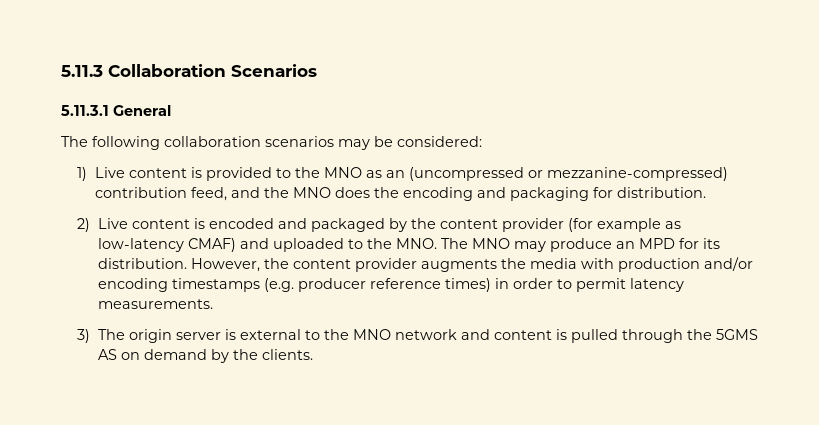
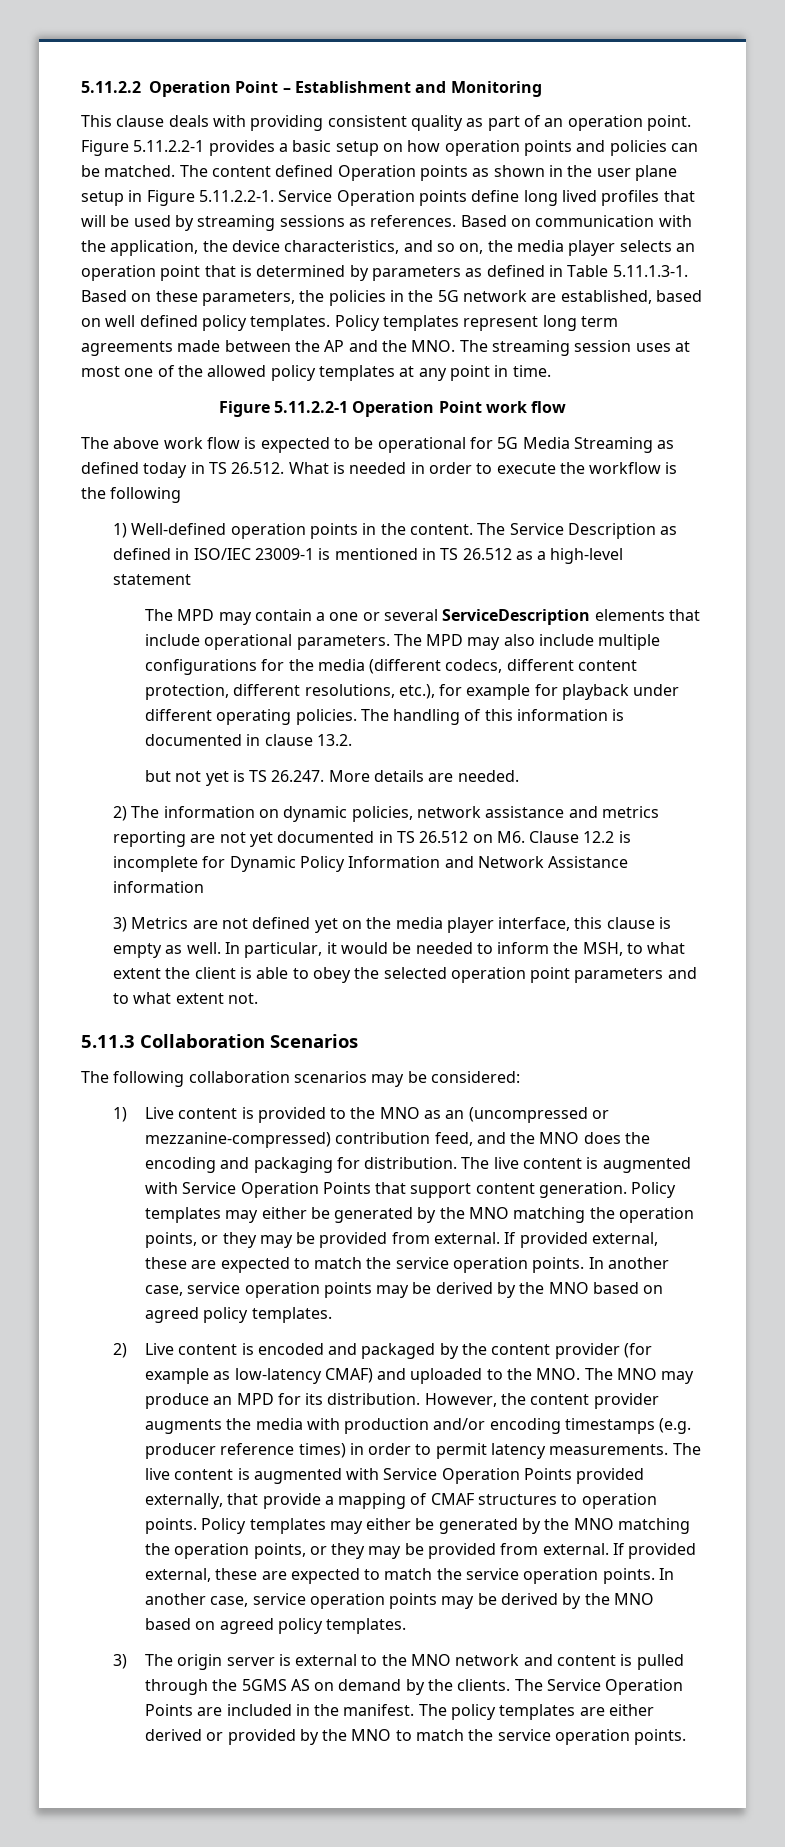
(61, 71) none -> [81,81,542,97] [81,115,691,131] [81,140,698,156] [81,165,677,181] [81,190,695,206] [81,215,692,231] [81,240,695,256] [81,265,688,281] [81,290,702,306] [81,315,618,331] [81,340,690,356] [81,365,551,381] [218,401,567,417] [81,437,675,453] [81,462,678,478] [81,487,182,503] [112,523,678,539] [112,548,624,564] [112,574,191,585] [144,609,701,625] [144,634,661,650] [144,659,638,675] [144,684,680,700] [144,709,625,725] [144,734,352,746] [144,770,519,786] [112,806,659,822] [112,831,631,847] [112,856,629,872] [112,881,204,893] [112,917,672,933] [112,942,686,958] [112,967,697,983] [112,992,258,1004] 5.11.2.2 Operation Point – Establishment and Monitoring // This clause deals with providing consistent quality as part of an operation point. Figure 5.11.2.2-1 provides a basic setup on how operation points and policies can be matched. The content defined Operation points as shown in the user plane setup in Figure 5.11.2.2-1. Service Operation points define long lived profiles that will be used by streaming sessions as references. Based on communication with the application, the device characteristics, and so on, the media player selects an operation point that is determined by parameters as defined in Table 5.11.1.3-1. Based on these parameters, the policies in the 5G network are established, based on well defined policy templates. Policy templates represent long term agreements made between the AP and the MNO. The streaming session uses at most one of the allowed policy templates at any point in time. // Figure 5.11.2.2-1 Operation Point work flow // The above work flow is expected to be operational for 5G Media Streaming as defined today in TS 26.512. What is needed in order to execute the workflow is the following // 1) Well-defined operation points in the content. The Service Description as defined in ISO/IEC 23009-1 is mentioned in TS 26.512 as a high-level statement // The MPD may contain a one or several ServiceDescription elements that include operational parameters. The MPD may also include multiple configurations for the media (different codecs, different content protection, different resolutions, etc.), for example for playback under different operating policies. The handling of this information is documented in clause 13.2. // but not yet is TS 26.247. More details are needed. // 2) The information on dynamic policies, network assistance and metrics reporting are not yet documented in TS 26.512 on M6. Clause 12.2 is incomplete for Dynamic Policy Information and Network Assistance information // 3) Metrics are not defined yet on the media player interface, this clause is empty as well. In particular, it would be needed to inform the MSH, to what extent the client is able to obey the selected operation point parameters and to what extent not. //
[61,105,171,116] // 5.11.3.1 General -> (358, 1041) none
(706, 192) none -> [461,1157,691,1173] [144,1182,677,1198] [144,1207,695,1223] [144,1232,659,1248] [144,1257,670,1273] [144,1282,664,1298] [144,1307,332,1323] The live content is augmented with Service Operation Points that support content generation. Policy templates may either be generated by the MNO matching the operation points, or they may be provided from external. If provided external, these are expected to match the service operation points. In another case, service operation points may be derived by the MNO based on agreed policy templates.
(213, 304) none -> [672,1443,701,1455] [144,1468,645,1484] [144,1493,657,1509] [144,1518,691,1534] [144,1543,697,1559] [144,1568,675,1584] [144,1593,655,1609] [144,1618,407,1634] The live content is augmented with Service Operation Points provided externally, that provide a mapping of CMAF structures to operation points. Policy templates may either be generated by the MNO matching the operation points, or they may be provided from external. If provided external, these are expected to match the service operation points. In another case, service operation points may be derived by the MNO based on agreed policy templates.
(313, 354) none -> [514,1679,684,1695] [144,1704,655,1720] [144,1729,687,1745] The Service Operation Points are included in the manifest. The policy templates are either derived or provided by the MNO to match the service operation points.

